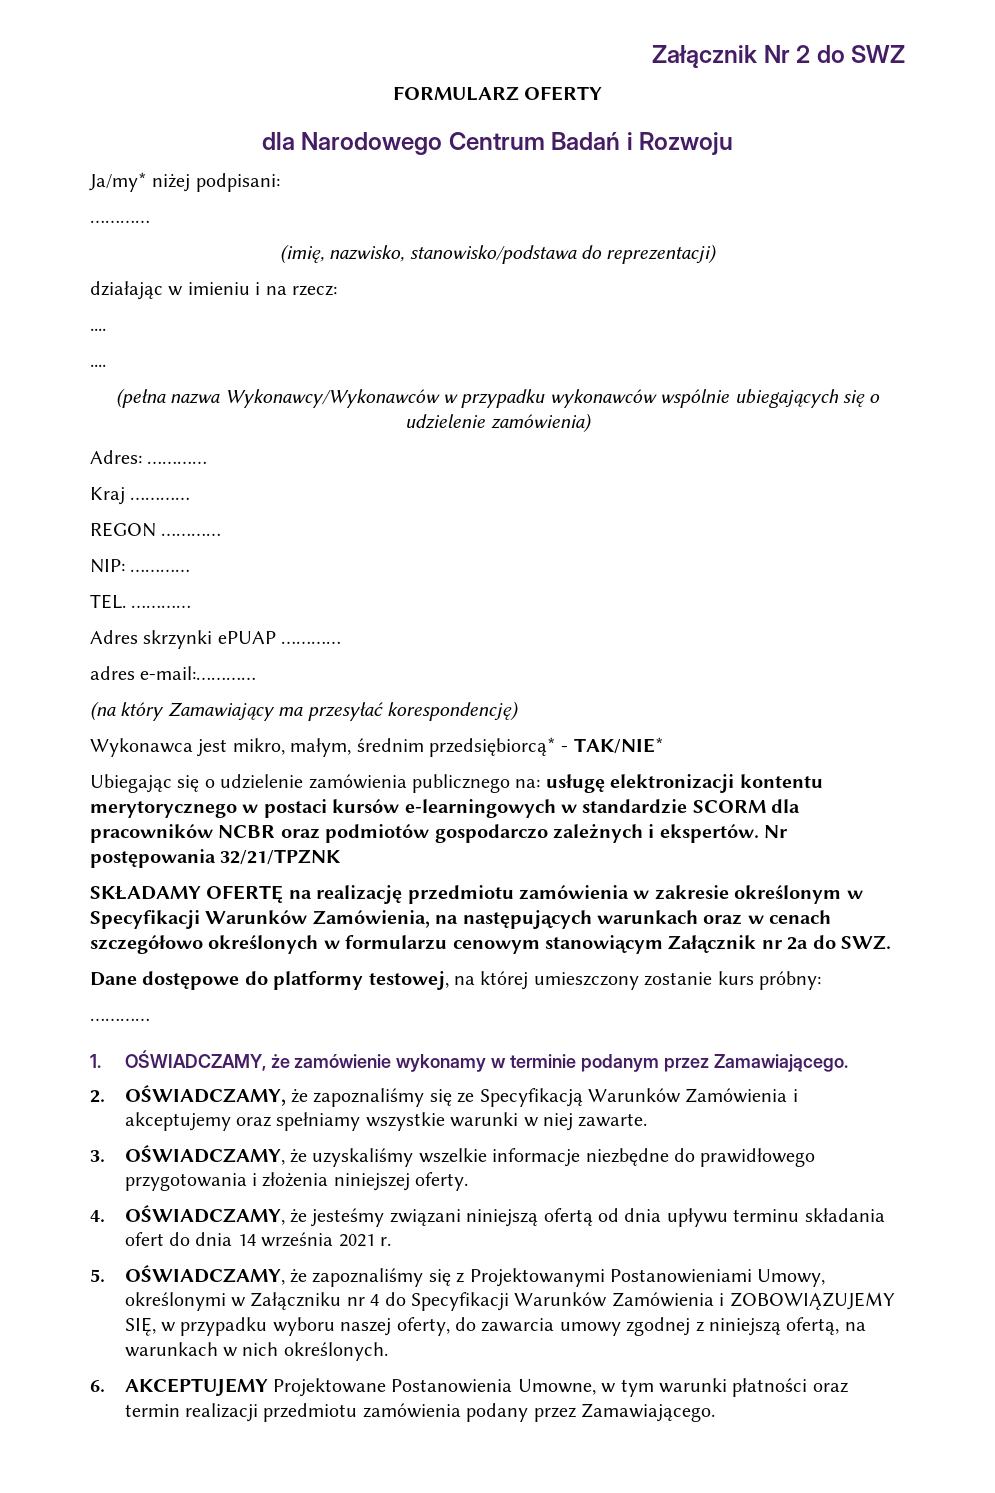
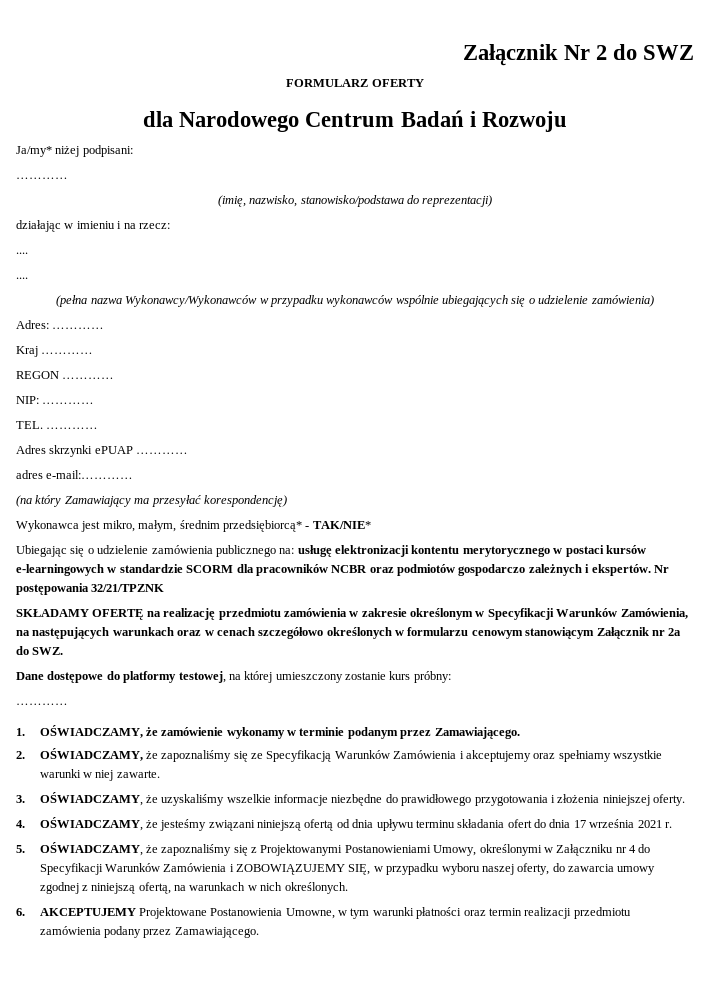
[237,1234,256,1246] 14 -> [573,820,586,828] 17

